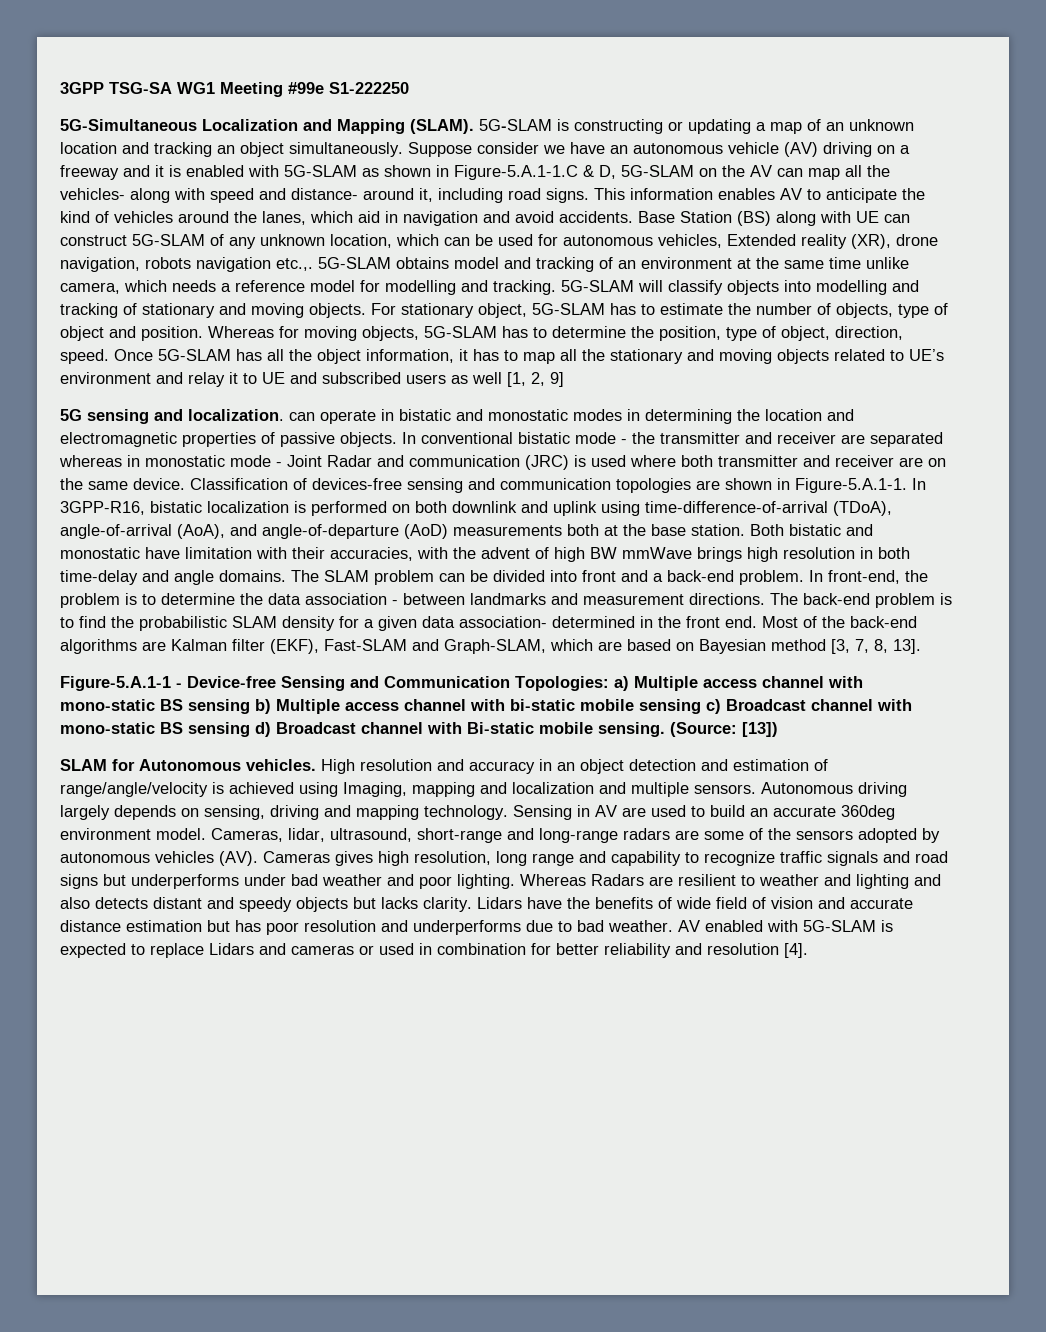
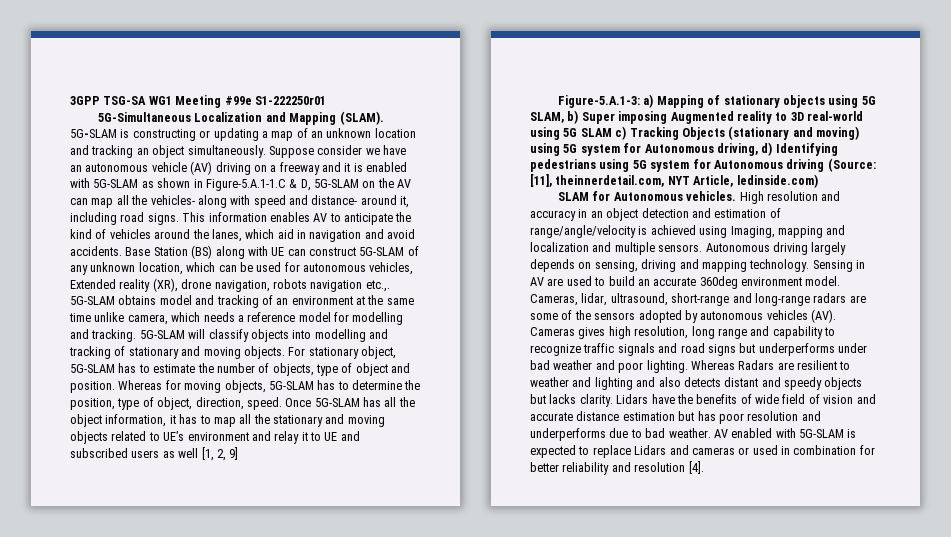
[329,82,409,94] S1-222250 -> [254,96,326,105] S1-222250r01
[60,409,854,424] [60,432,943,447] [59,455,946,470] [60,478,926,493] [60,501,892,516] [60,524,873,539] [60,547,910,562] [60,570,928,585] [60,593,952,608] [60,616,917,631] [60,639,921,654] [60,676,863,691] [60,699,912,714] [60,722,778,737] 5G sensing and localization. can operate in bistatic and monostatic modes in determining the location and electromagnetic properties of passive objects. In conventional bistatic mode - the transmitter and receiver are separated whereas in monostatic mode - Joint Radar and communication (JRC) is used where both transmitter and receiver are on the same device. Classification of devices-free sensing and communication topologies are shown in Figure-5.A.1-1. In 3GPP-R16, bistatic localization is performed on both downlink and uplink using time-difference-of-arrival (TDoA), angle-of-arrival (AoA), and angle-of-departure (AoD) measurements both at the base station. Both bistatic and monostatic have limitation with their accuracies, with the advent of high BW mmWave brings high resolution in both time-delay and angle domains. The SLAM problem can be divided into front and a back-end problem. In front-end, the problem is to determine the data association - between landmarks and measurement directions. The back-end problem is to find the probabilistic SLAM density for a given data association- determined in the front end. Most of the back-end algorithms are Kalman filter (EKF), Fast-SLAM and Graph-SLAM, which are based on Bayesian method [3, 7, 8, 13]. // Figure-5.A.1-1 - Device-free Sensing and Communication Topologies: a) Multiple access channel with mono-static BS sensing b) Multiple access channel with bi-static mobile sensing c) Broadcast channel with mono-static BS sensing d) Broadcast channel with Bi-static mobile sensing. (Source: [13]) -> [558,94,876,108] [530,110,863,124] [530,126,859,140] [530,142,838,156] [530,158,876,172] [530,174,818,188] Figure-5.A.1-3: a) Mapping of stationary objects using 5G SLAM, b) Super imposing Augmented reality to 3D real-world using 5G SLAM c) Tracking Objects (stationary and moving) using 5G system for Autonomous driving, d) Identifying pedestrians using 5G system for Autonomous driving (Source: [11], theinnerdetail.com, NYT Article, ledinside.com)

